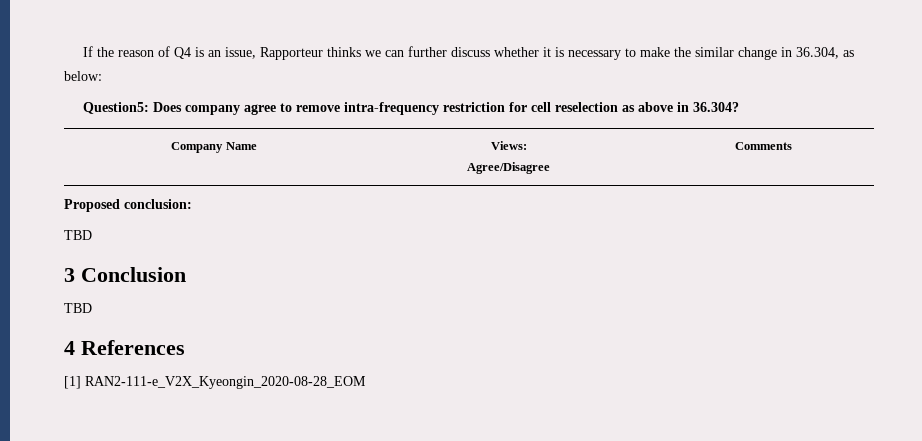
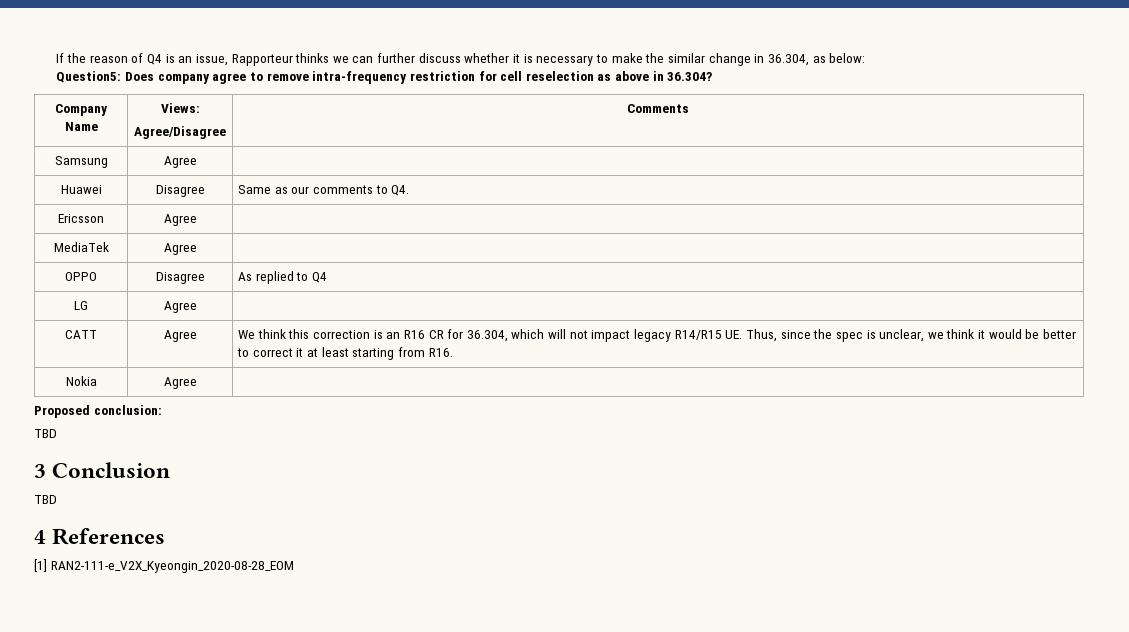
(792, 146) none -> [54,156,108,168] [163,156,197,168] [60,185,102,194] [155,185,205,197] [238,185,410,196] [58,214,104,223] [163,214,197,226] [53,242,109,252] [163,243,197,255] [65,272,97,281] [155,272,205,284] [238,271,327,284] [74,301,88,310] [163,301,197,313] [65,330,97,339] [163,330,197,342] [238,329,1077,342] [237,347,453,360] [65,376,97,386] [163,377,197,389] // Samsung | Agree | // Huawei | Disagree | Same as our comments to Q4. // Ericsson | Agree | // MediaTek | Agree | // OPPO | Disagree | As replied to Q4 // LG | Agree | // CATT | Agree | We think this correction is an R16 CR for 36.304, which will not impact legacy R14/R15 UE. Thus, since the spec is unclear, we think it would be better to correct it at least starting from R16. // Nokia | Agree |

